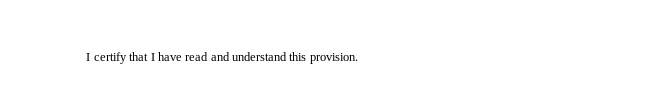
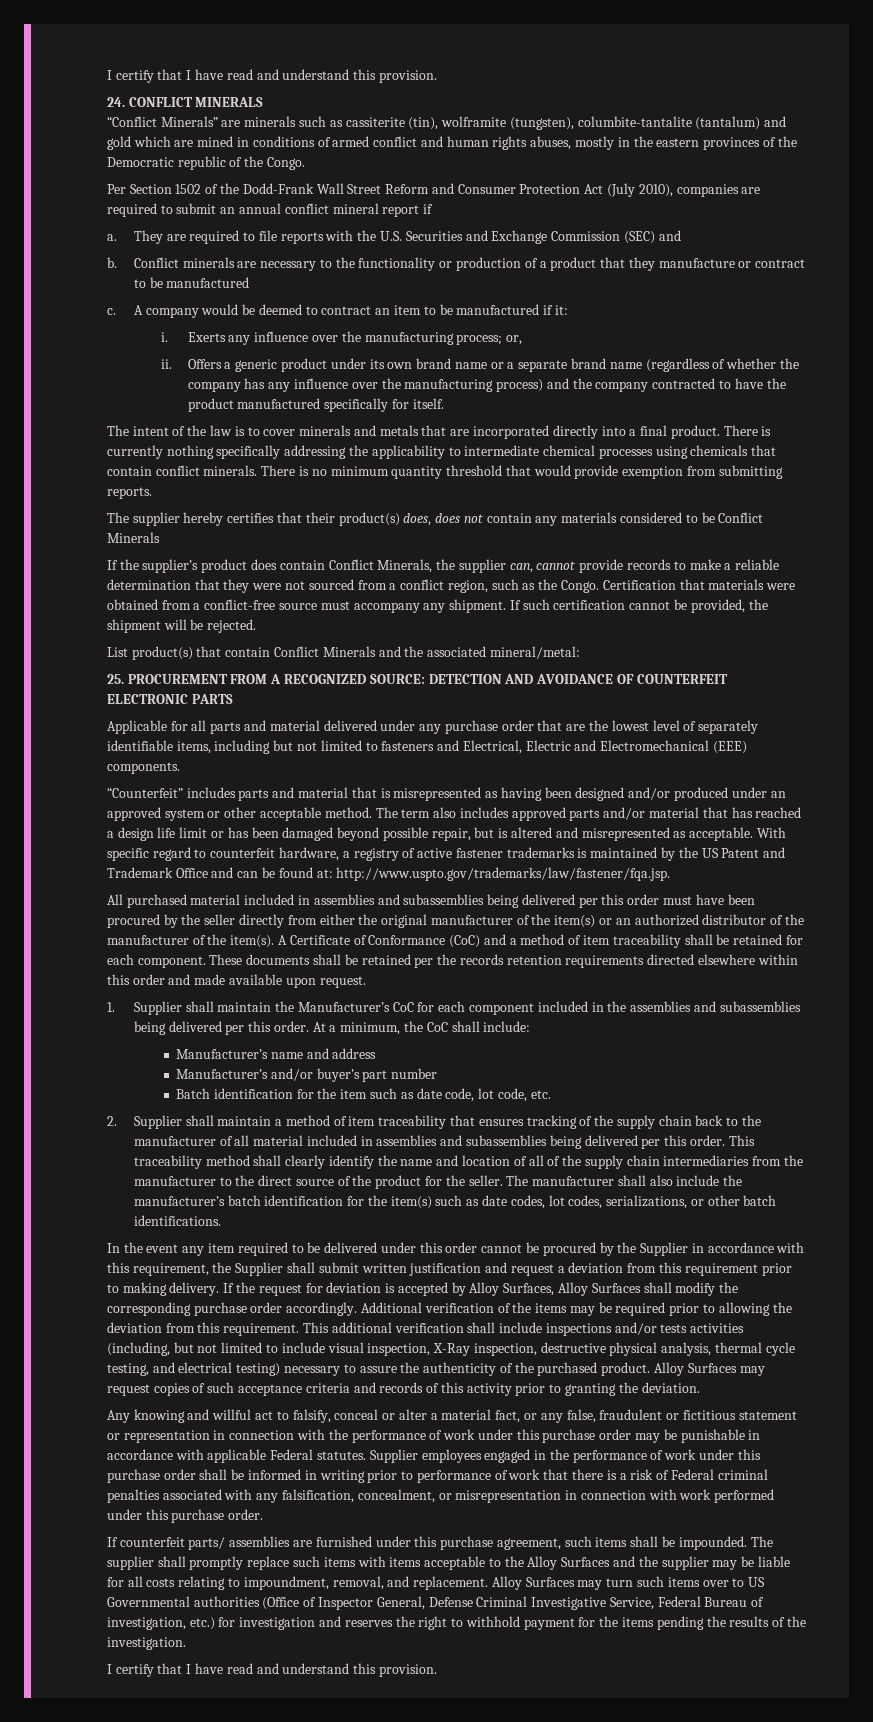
(358, 58) none -> [106,97,264,107] [106,116,787,130] [106,136,797,150] [106,156,305,170] [106,183,761,197] [106,203,434,217] [106,230,681,244] [106,257,806,271] [133,277,250,288] [106,304,568,318] [160,331,523,345] [160,358,799,372] [187,378,786,392] [187,398,444,412] [106,425,772,439] [106,445,777,459] [106,465,783,479] [106,487,152,499] [106,512,764,526] [106,532,160,543] [106,559,780,573] [106,579,796,593] [106,599,768,613] [106,619,257,633] [106,646,580,660] [106,674,728,684] [106,694,233,704] [106,720,759,734] [106,740,747,754] [106,762,180,774] [106,787,786,801] [106,807,802,821] [106,827,786,841] [106,847,786,861] [106,867,671,881] [106,894,755,908] [106,914,804,928] [106,934,803,948] [106,954,798,968] [106,974,366,988] [106,1001,801,1015] [133,1021,531,1035] [176,1048,377,1059] [176,1068,438,1082] [176,1088,551,1102] [106,1115,762,1129] [133,1135,755,1149] [133,1155,804,1169] [133,1175,743,1189] [133,1195,777,1209] [133,1215,221,1226] [106,1242,805,1256] [106,1262,792,1276] [106,1282,739,1296] [106,1302,792,1316] [106,1322,745,1336] [106,1342,795,1356] [106,1362,765,1376] [106,1382,700,1396] [106,1409,797,1423] [106,1429,761,1443] [106,1449,761,1463] [106,1469,768,1483] [106,1489,775,1503] [106,1509,264,1523] [106,1536,773,1550] [106,1556,790,1570] [106,1576,766,1590] [106,1596,765,1610] [106,1616,806,1630] [106,1637,186,1650] [106,1663,437,1677] // 24. CONFLICT MINERALS // “Conflict Minerals” are minerals such as cassiterite (tin), wolframite (tungsten), columbite-tantalite (tantalum) and gold which are mined in conditions of armed conflict and human rights abuses, mostly in the eastern provinces of the Democratic republic of the Congo. // Per Section 1502 of the Dodd-Frank Wall Street Reform and Consumer Protection Act (July 2010), companies are required to submit an annual conflict mineral report if // a. They are required to file reports with the U.S. Securities and Exchange Commission (SEC) and // b. Conflict minerals are necessary to the functionality or production of a product that they manufacture or contract to be manufactured // c. A company would be deemed to contract an item to be manufactured if it: // i. Exerts any influence over the manufacturing process; or, // ii. Offers a generic product under its own brand name or a separate brand name (regardless of whether the company has any influence over the manufacturing process) and the company contracted to have the product manufactured specifically for itself. // The intent of the law is to cover minerals and metals that are incorporated directly into a final product. There is currently nothing specifically addressing the applicability to intermediate chemical processes using chemicals that contain conflict minerals. There is no minimum quantity threshold that would provide exemption from submitting reports. // The supplier hereby certifies that their product(s) does, does not contain any materials considered to be Conflict Minerals // If the supplier’s product does contain Conflict Minerals, the supplier can, cannot provide records to make a reliable determination that they were not sourced from a conflict region, such as the Congo. Certification that materials were obtained from a conflict-free source must accompany any shipment. If such certification cannot be provided, the shipment will be rejected. // List product(s) that contain Conflict Minerals and the associated mineral/metal: // 25. PROCUREMENT FROM A RECOGNIZED SOURCE: DETECTION AND AVOIDANCE OF COUNTERFEIT ELECTRONIC PARTS // Applicable for all parts and material delivered under any purchase order that are the lowest level of separately identifiable items, including but not limited to fasteners and Electrical, Electric and Electromechanical (EEE) components. // “Counterfeit” includes parts and material that is misrepresented as having been designed and/or produced under an approved system or other acceptable method. The term also includes approved parts and/or material that has reached a design life limit or has been damaged beyond possible repair, but is altered and misrepresented as acceptable. With specific regard to counterfeit hardware, a registry of active fastener trademarks is maintained by the US Patent and Trademark Office and can be found at: http://www.uspto.gov/trademarks/law/fastener/fqa.jsp. // All purchased material included in assemblies and subassemblies being delivered per this order must have been procured by the seller directly from either the original manufacturer of the item(s) or an authorized distributor of the manufacturer of the item(s). A Certificate of Conformance (CoC) and a method of item traceability shall be retained for each component. These documents shall be retained per the records retention requirements directed elsewhere within this order and made available upon request. // 1. Supplier shall maintain the Manufacturer’s CoC for each component included in the assemblies and subassemblies being delivered per this order. At a minimum, the CoC shall include: // Manufacturer’s name and address // Manufacturer’s and/or buyer’s part number // Batch identification for the item such as date code, lot code, etc. // 2. Supplier shall maintain a method of item traceability that ensures tracking of the supply chain back to the manufacturer of all material included in assemblies and subassemblies being delivered per this order. This traceability method shall clearly identify the name and location of all of the supply chain intermediaries from the manufacturer to the direct source of the product for the seller. The manufacturer shall also include the manufacturer’s batch identification for the item(s) such as date codes, lot codes, serializations, or other batch identifications. // In the event any item required to be delivered under this order cannot be procured by the Supplier in accordance with this requirement, the Supplier shall submit written justification and request a deviation from this requirement prior to making delivery. If the request for deviation is accepted by Alloy Surfaces, Alloy Surfaces shall modify the corresponding purchase order accordingly. Additional verification of the items may be required prior to allowing the deviation from this requirement. This additional verification shall include inspections and/or tests activities (including, but not limited to include visual inspection, X-Ray inspection, destructive physical analysis, thermal cycle testing, and electrical testing) necessary to assure the authenticity of the purchased product. Alloy Surfaces may request copies of such acceptance criteria and records of this activity prior to granting the deviation. // Any knowing and willful act to falsify, conceal or alter a material fact, or any false, fraudulent or fictitious statement or representation in connection with the performance of work under this purchase order may be punishable in accordance with applicable Federal statutes. Supplier employees engaged in the performance of work under this purchase order shall be informed in writing prior to performance of work that there is a risk of Federal criminal penalties associated with any falsification, concealment, or misrepresentation in connection with work performed under this purchase order. // If counterfeit parts/ assemblies are furnished under this purchase agreement, such items shall be impounded. The supplier shall promptly replace such items with items acceptable to the Alloy Surfaces and the supplier may be liable for all costs relating to impoundment, removal, and replacement. Alloy Surfaces may turn such items over to US Governmental authorities (Office of Inspector General, Defense Criminal Investigative Service, Federal Bureau of investigation, etc.) for investigation and reserves the right to withhold payment for the items pending the results of the investigation. // I certify that I have read and understand this provision.

